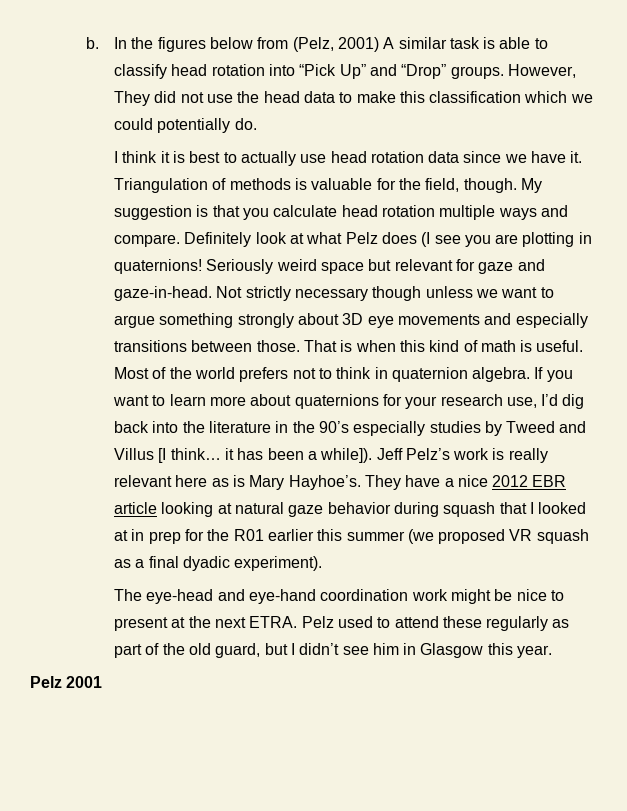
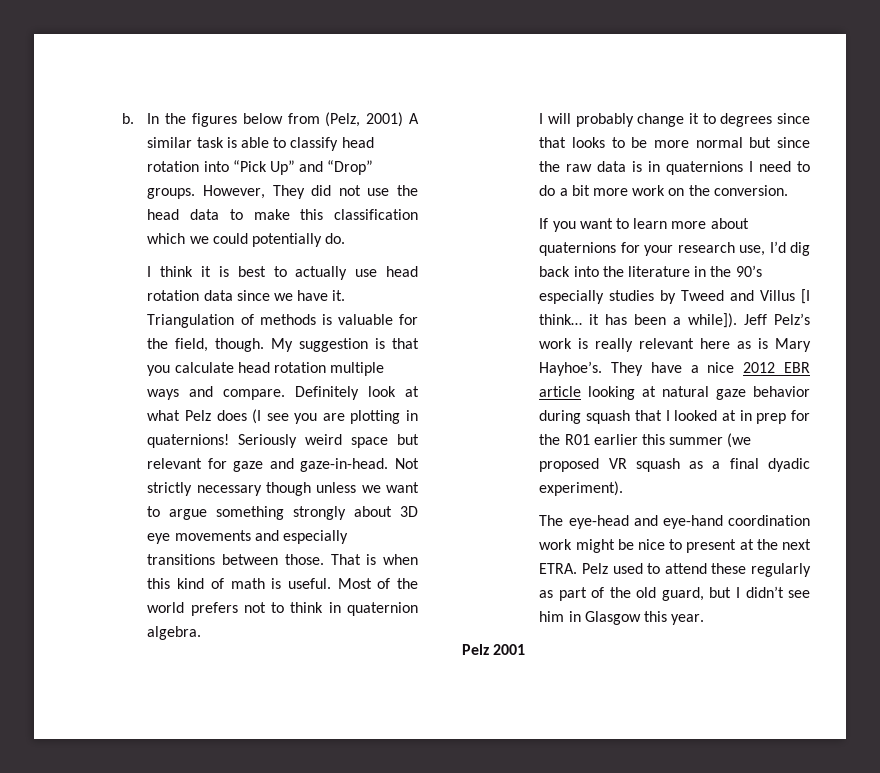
(531, 374) none -> [539,113,810,127] [539,137,810,148] [539,161,810,175] [539,185,788,196] // I will probably change it to degrees since that looks to be more normal but since the raw data is in quaternions I need to do a bit more work on the conversion. //

